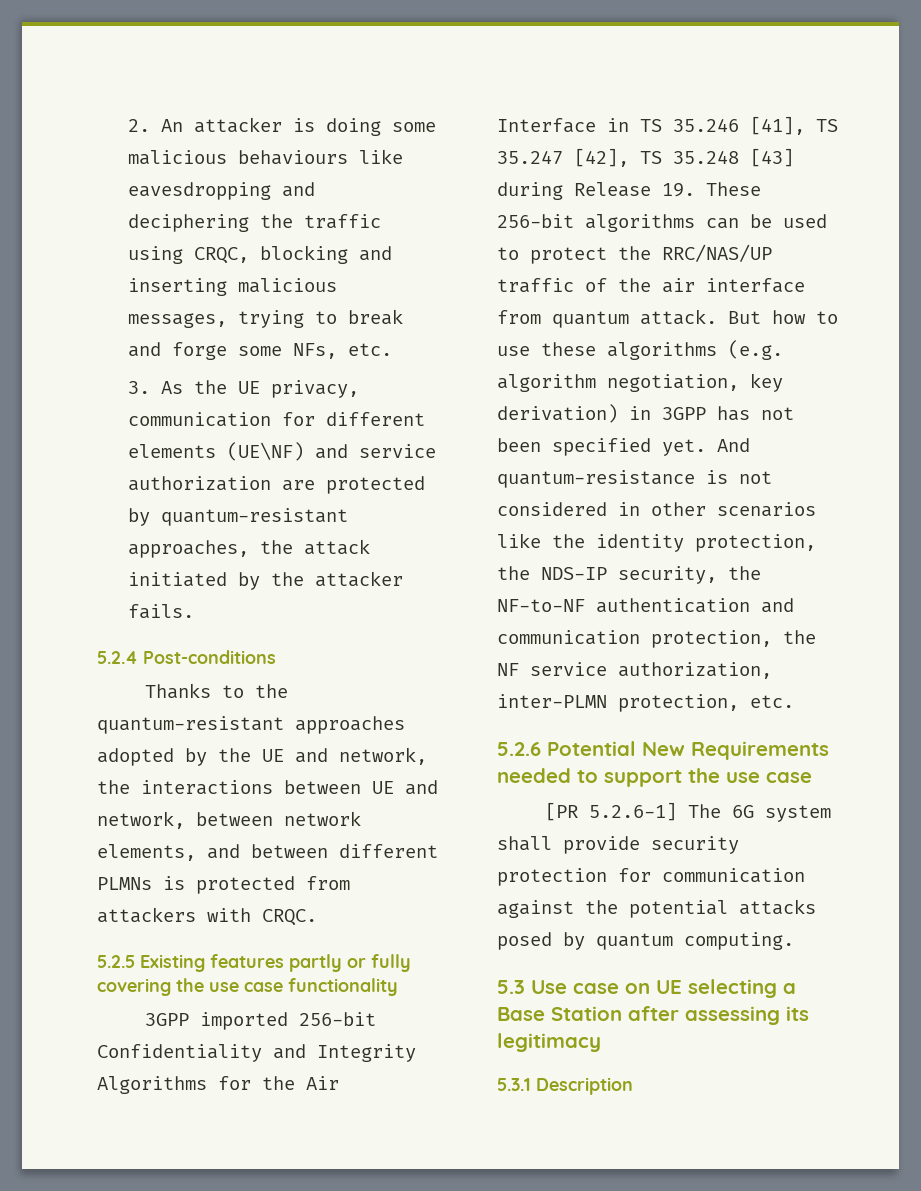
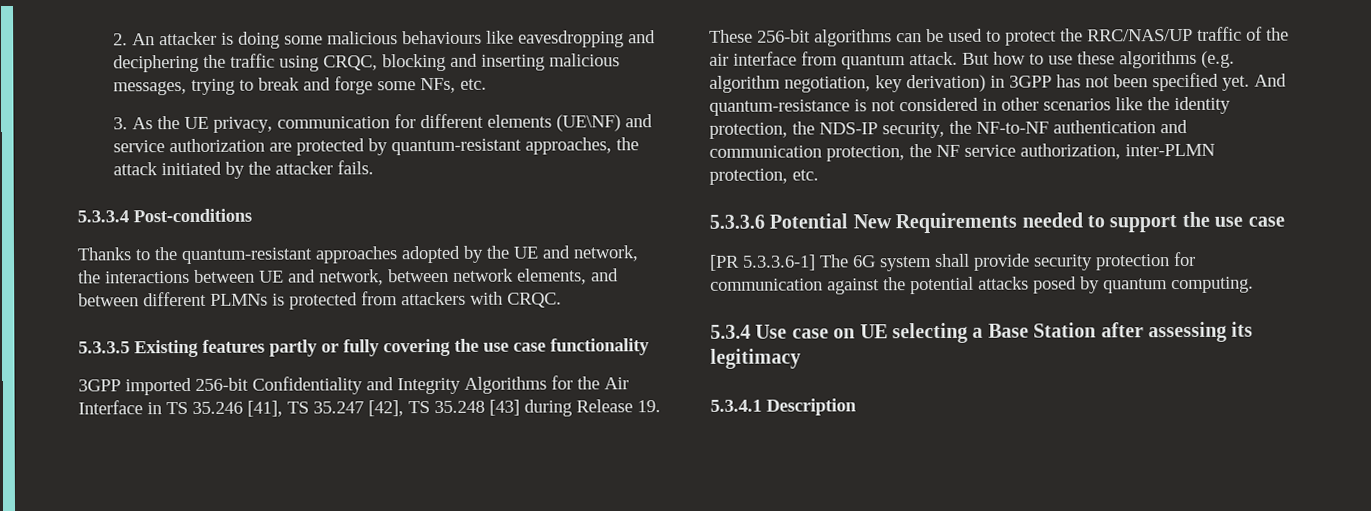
[97,651,138,664] 5.2.4 -> [77,210,129,223] 5.3.3.4
[97,955,135,968] 5.2.5 -> [78,341,130,354] 5.3.3.5
[497,742,541,756] 5.2.6 -> [709,214,765,229] 5.3.3.6
[589,802,678,821] 5.2.6-1] -> [742,254,816,271] 5.3.3.6-1]
[497,980,525,994] 5.3 -> [710,324,751,339] 5.3.4
[497,1078,531,1091] 5.3.1 -> [710,399,762,412] 5.3.4.1

